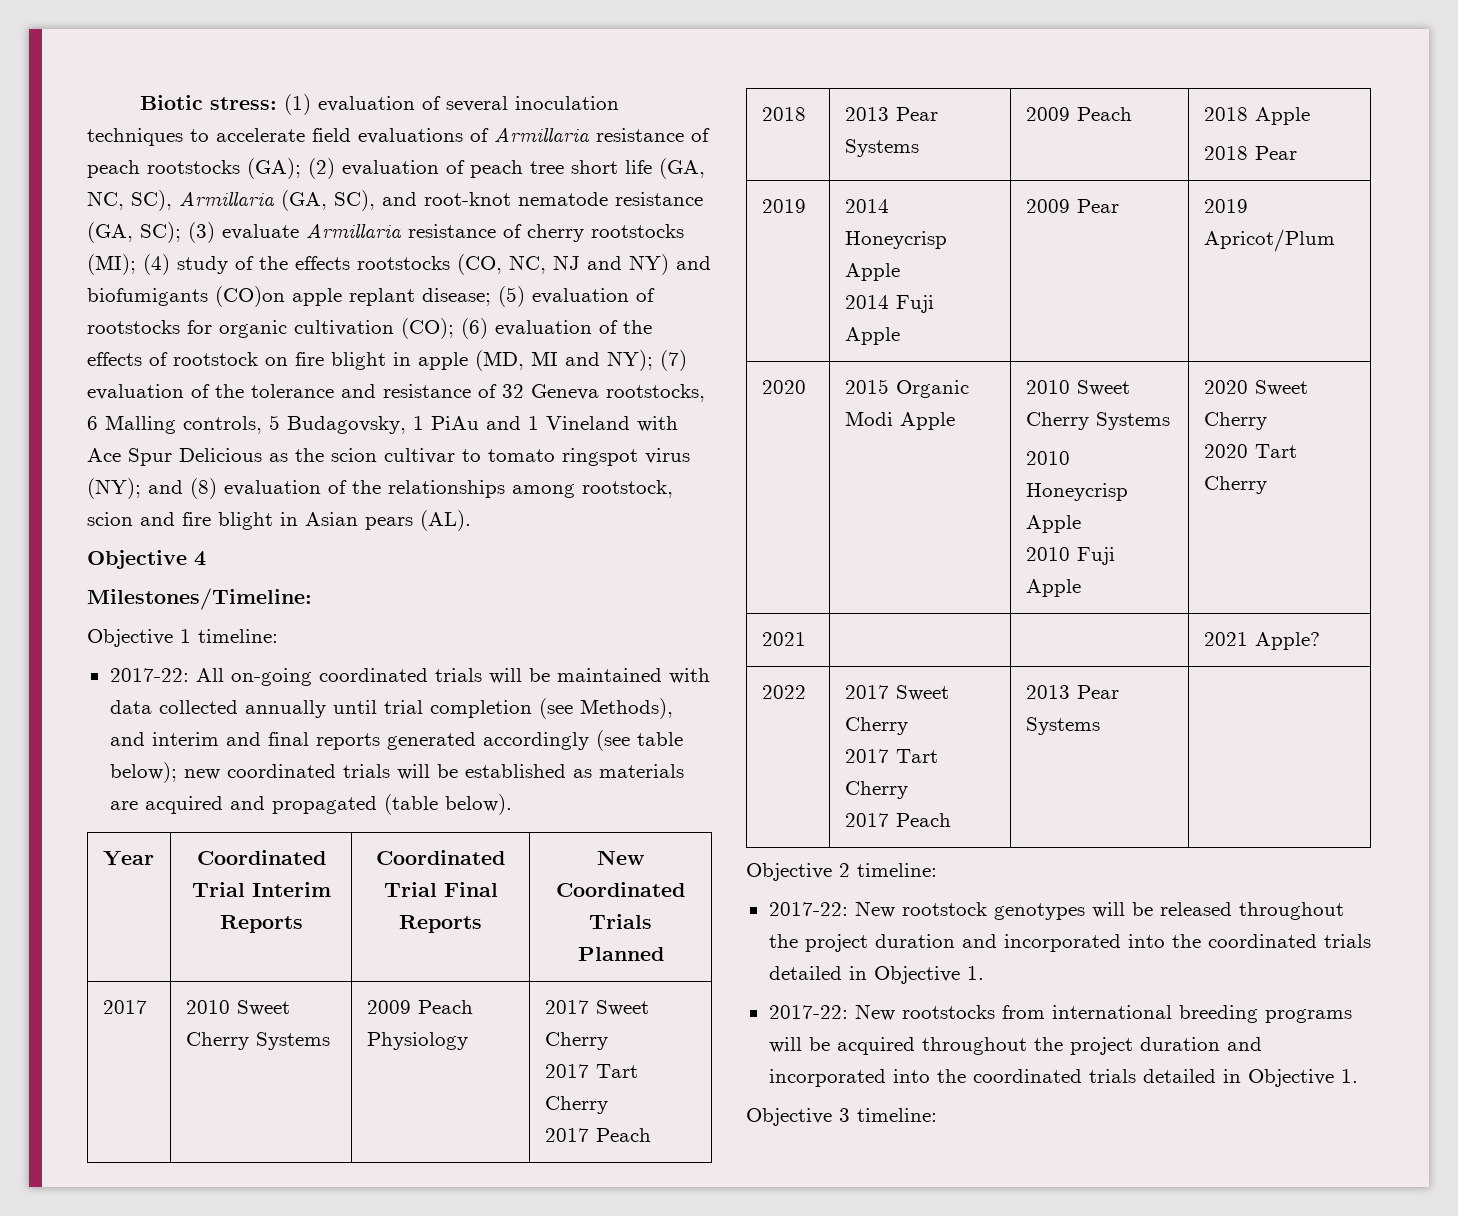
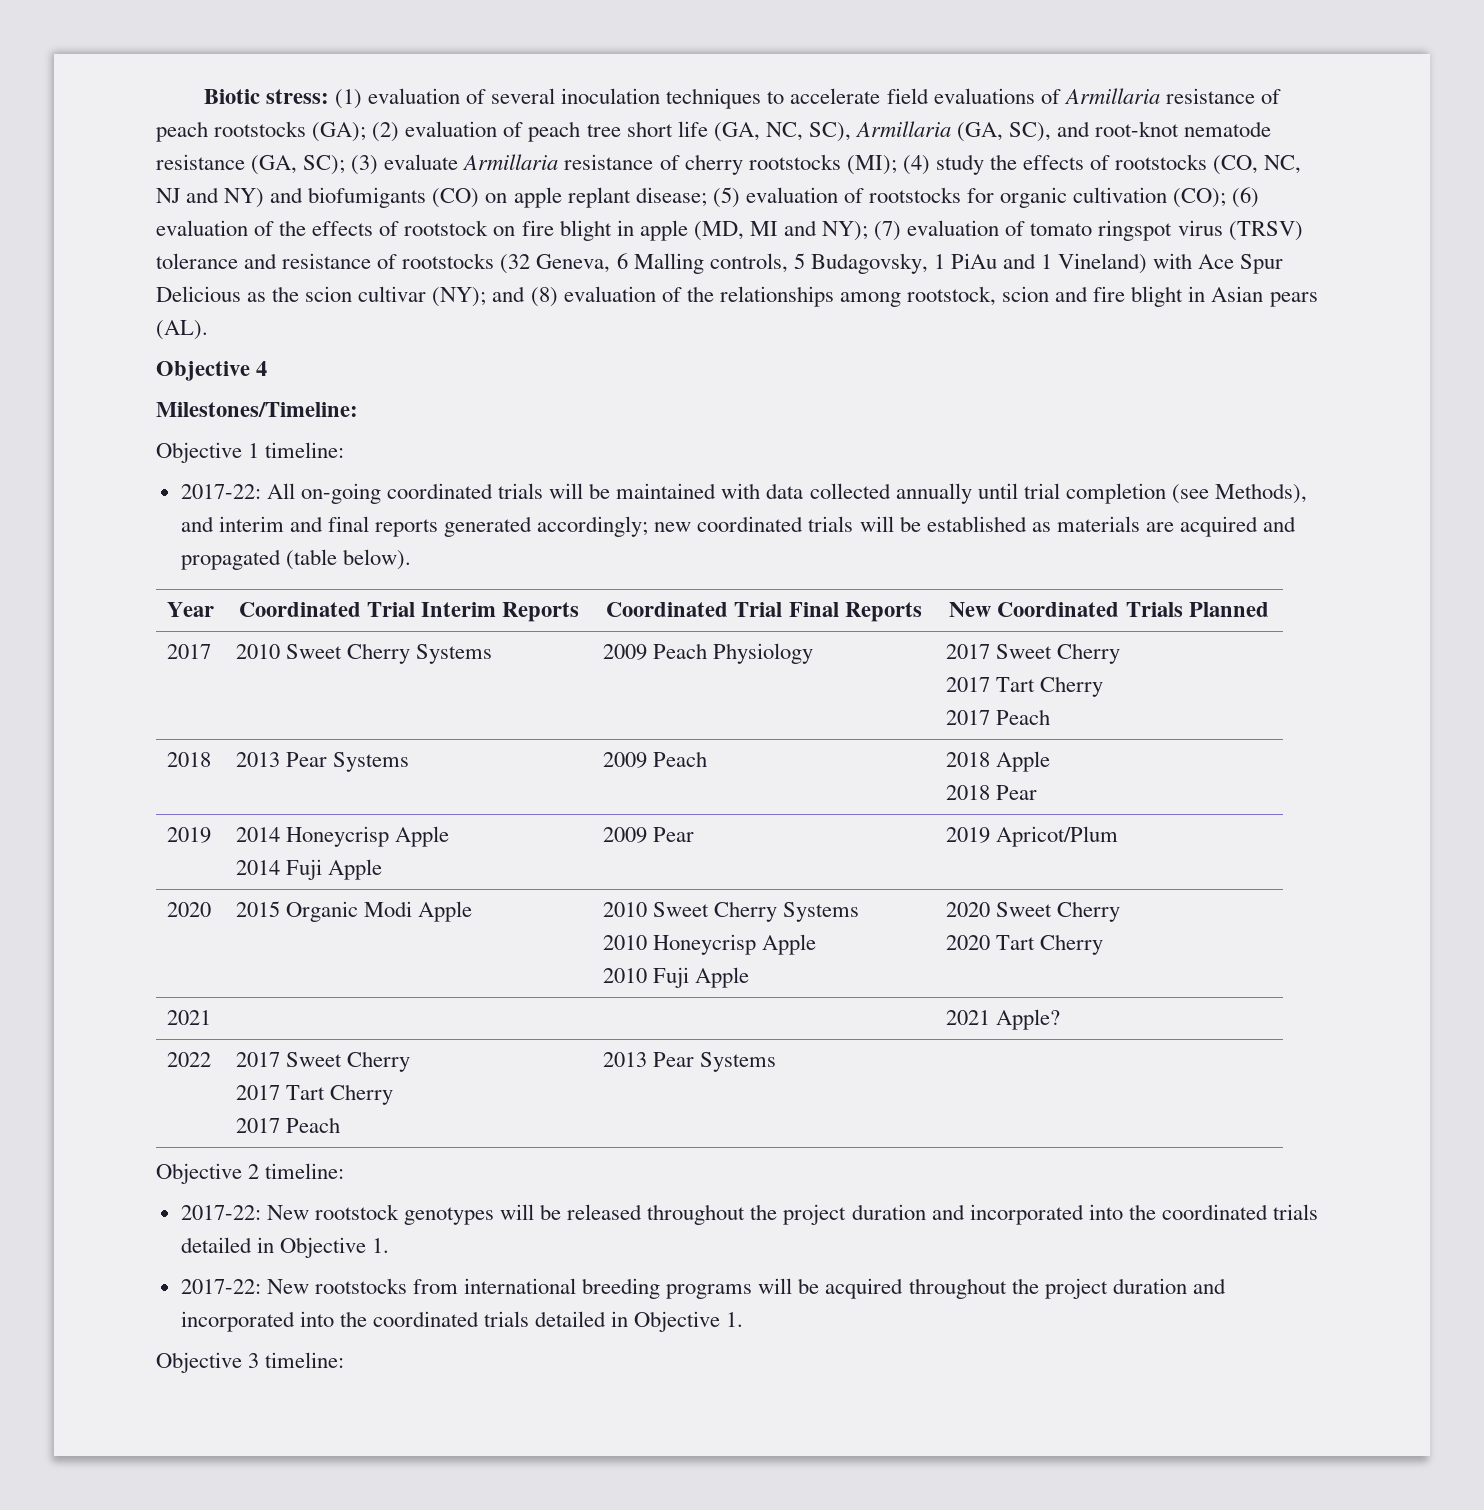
[235,256,350,270] of the effects -> [989,154,1111,170] the effects of
[215,286,285,307] (CO)on -> [432,188,508,208] (CO) on
[215,384,244,398] the -> [1030,220,1303,241] tomato ringspot virus (TRSV)
[502,384,705,402] 32 Geneva rootstocks, -> [402,253,611,274] rootstocks (32 Geneva,
[546,416,630,430] Vineland -> [1058,253,1148,274] Vineland)
[462,448,690,466] to tomato ringspot virus -> (427, 294) none
[482,730,683,751] [109,762,177,783] accordingly (see table below); -> [537,516,649,537] accordingly;

